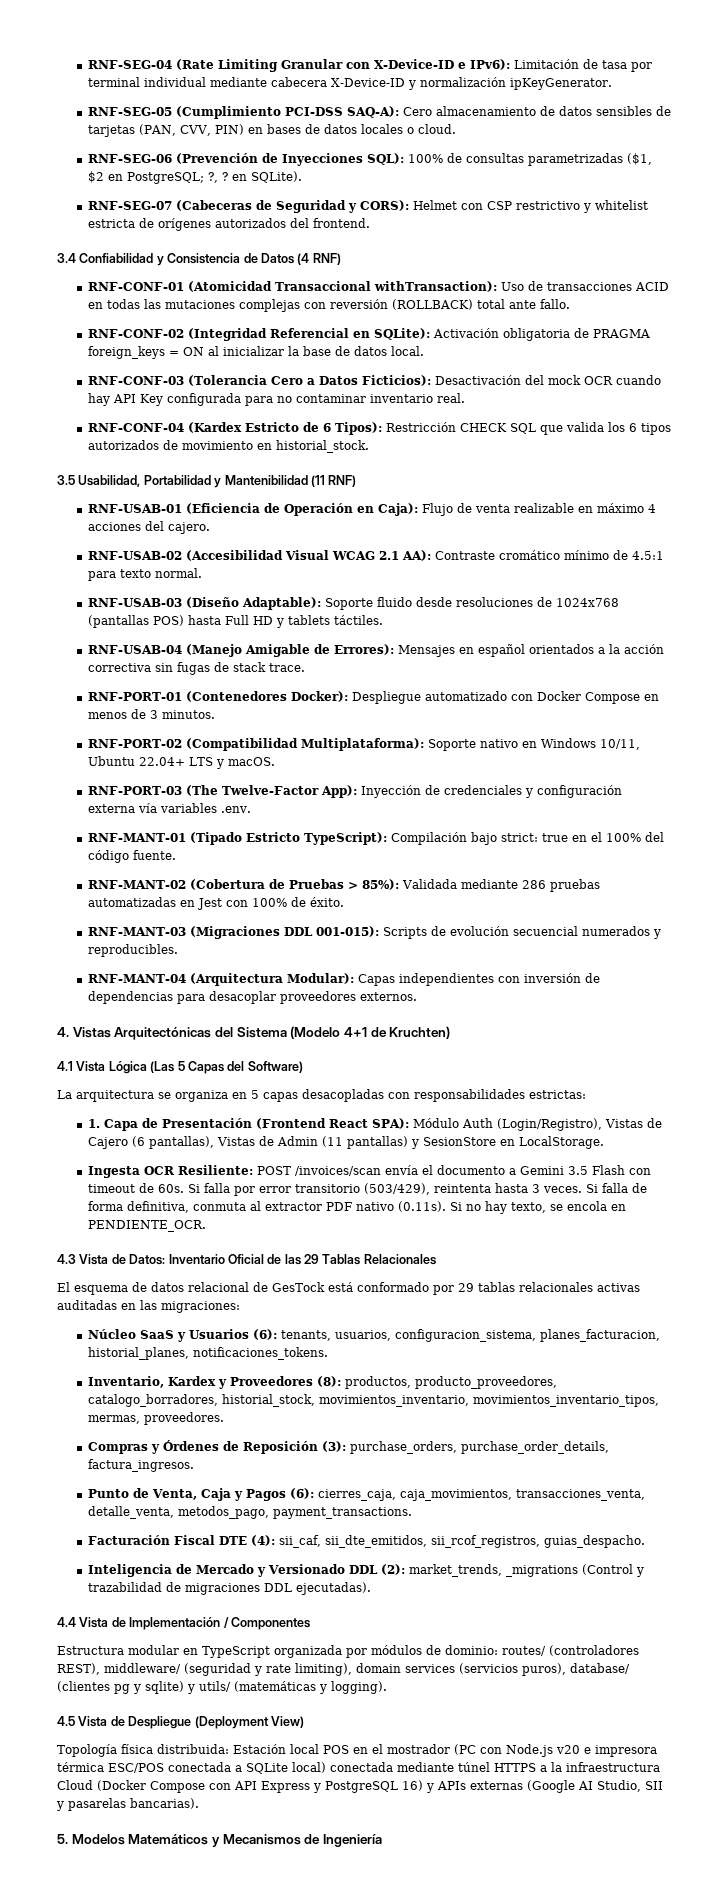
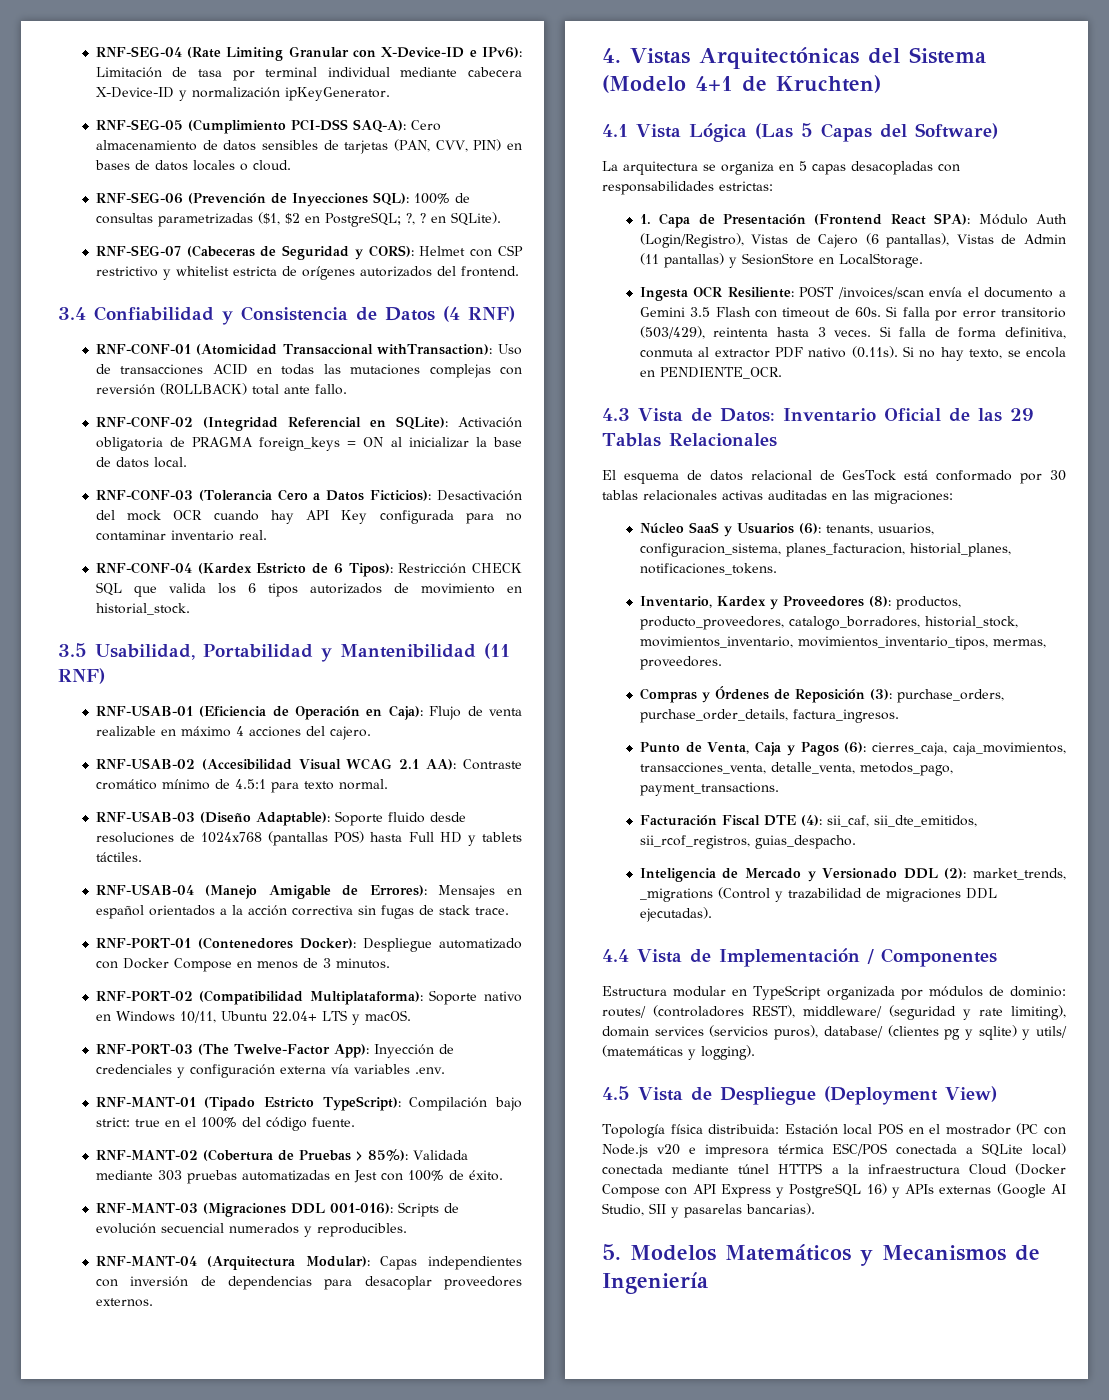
[521,880,546,889] 286 -> [157,1170,182,1181] 303
[315,926,379,937] 001-015): -> [329,1203,393,1214] 001-016):
[458,1283,474,1292] 29 -> [1050,470,1066,481] 30

